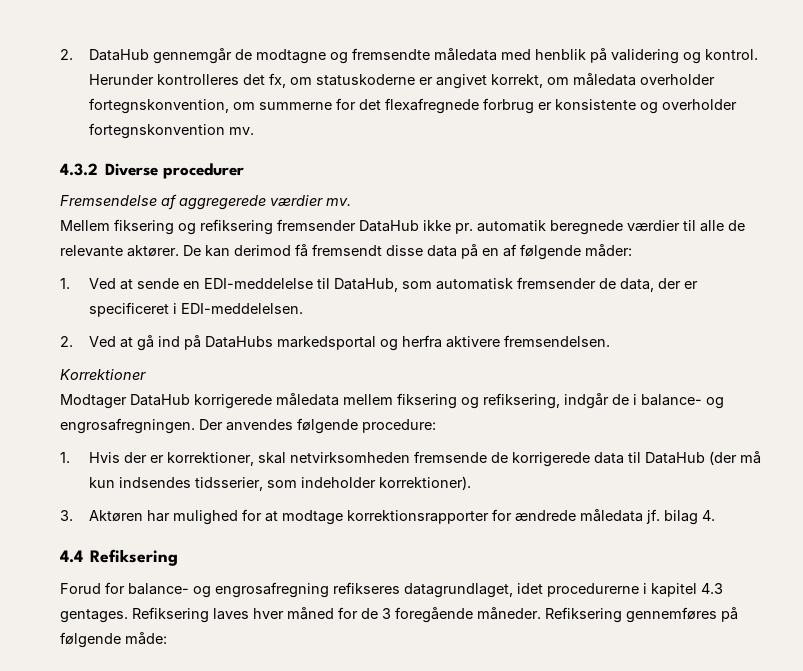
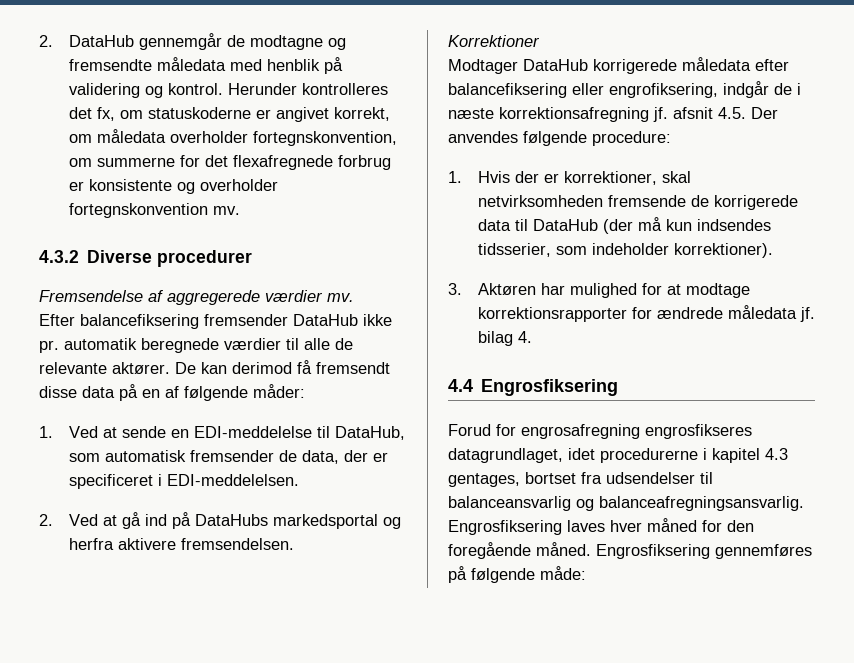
[60,219,273,235] Mellem fiksering og refiksering -> [39,314,199,329] Efter balancefiksering
[343,393,724,409] [60,418,195,434] mellem fiksering og refiksering, indgår de i balance- og engrosafregningen. -> [755,59,789,71] [448,81,801,98] [448,107,746,122] efter balancefiksering eller engrofiksering, indgår de i næste korrektionsafregning jf. afsnit 4.5.
[90,549,179,566] Refiksering -> [481,379,619,396] Engrosfiksering
[128,582,400,598] balance- og engrosafregning refikseres -> [521,424,752,439] engrosafregning engrosfikseres
[60,607,622,623] gentages. Refiksering laves hver måned for de 3 foregående måneder. Refiksering -> [448,472,713,487] [448,496,804,511] [448,518,754,535] [448,542,710,559] gentages, bortset fra udsendelser til balanceansvarlig og balanceafregningsansvarlig. Engrosfiksering laves hver måned for den foregående måned. Engrosfiksering

